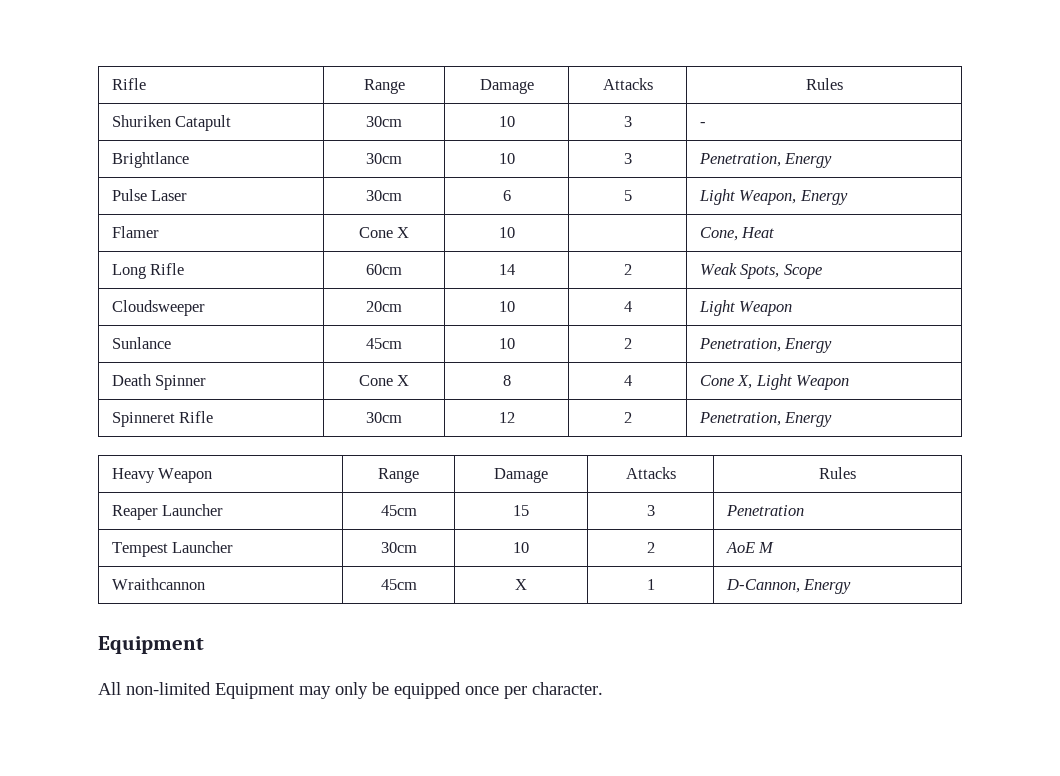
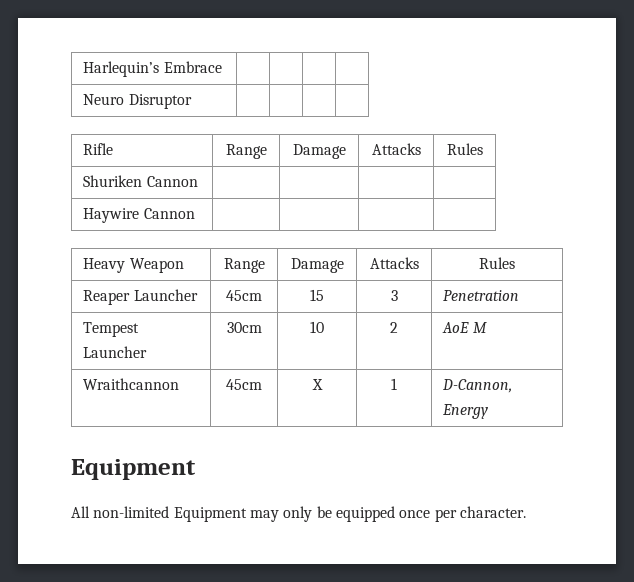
(111, 84) none -> [83,61,222,77] [83,94,192,109] Harlequin’s Embrace | | | | // Neuro Disruptor | | | | //
[175,115,232,131] [366,116,402,127] [498,116,515,127] [623,116,632,127] [699,122,706,127] [111,152,189,168] [366,153,402,164] [498,153,515,164] [623,153,632,164] [698,153,833,168] [111,189,188,201] [366,190,402,201] [502,190,511,201] [623,190,632,201] [698,189,848,205] [111,226,159,238] [358,227,410,238] [498,227,515,238] [699,227,775,241] [111,263,185,279] [366,264,402,275] [498,264,515,275] [623,264,632,275] [699,263,822,279] [111,300,205,316] [366,301,402,312] [498,301,515,312] [623,301,632,312] [698,300,793,316] [111,337,171,349] [366,338,402,349] [498,338,515,349] [623,338,632,349] [698,338,833,353] [111,374,207,390] [358,375,410,386] [502,375,511,386] [623,375,632,386] [699,374,850,390] [111,411,214,427] [366,412,402,423] [498,412,515,423] [623,412,632,423] [698,412,833,427] Catapult | 30cm | 10 | 3 | - // Brightlance | 30cm | 10 | 3 | Penetration, Energy // Pulse Laser | 30cm | 6 | 5 | Light Weapon, Energy // Flamer | Cone X | 10 | | Cone, Heat // Long Rifle | 60cm | 14 | 2 | Weak Spots, Scope // Cloudsweeper | 20cm | 10 | 4 | Light Weapon // Sunlance | 45cm | 10 | 2 | Penetration, Energy // Death Spinner | Cone X | 8 | 4 | Cone X, Light Weapon // Spinneret Rifle | 30cm | 12 | 2 | Penetration, Energy -> [146,176,198,187] [83,208,195,223] Cannon | | | | // Haywire Cannon | | | |

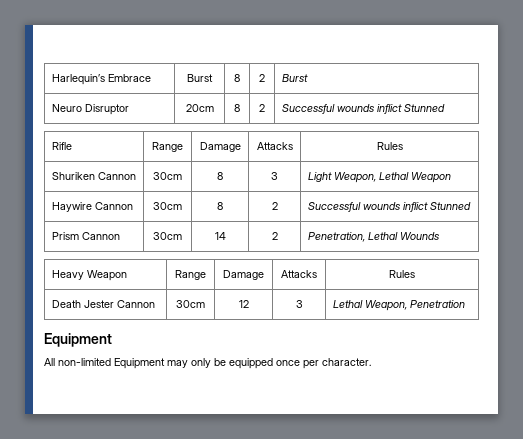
[83,94,192,109] | | | // Neuro Disruptor | | | | -> [187,74,213,82] [234,74,240,82] [259,74,265,82] [281,74,308,82] [51,104,129,115] [185,104,214,112] [234,104,240,112] [259,104,265,112] [281,104,445,114] Burst | 8 | 2 | Burst // Neuro Disruptor | 20cm | 8 | 2 | Successful wounds inflict Stunned
[83,208,195,223] | | | // Haywire Cannon | | | | -> [153,172,182,180] [217,172,223,180] [271,172,278,180] [307,172,451,183] [51,202,133,212] [153,202,182,210] [217,202,223,210] [271,202,278,210] [307,202,471,212] [51,232,120,240] [153,232,182,240] [214,232,226,240] [271,232,278,240] [307,232,439,242] 30cm | 8 | 3 | Light Weapon, Lethal Weapon // Haywire Cannon | 30cm | 8 | 2 | Successful wounds inflict Stunned // Prism Cannon | 30cm | 14 | 2 | Penetration, Lethal Wounds
[83,289,198,305] [226,290,262,301] [310,289,324,301] [390,290,398,301] Reaper Launcher | 45cm | 15 | 3 | -> [51,300,155,308] [176,300,205,308] [238,300,249,308] [295,300,303,308] [332,300,407,311] Death Jester Cannon | 30cm | 12 | 3 | Lethal Weapon,
[83,322,140,337] [83,346,148,358] [226,322,262,333] [310,321,324,333] [390,322,398,333] [442,322,487,333] [83,378,180,390] [226,379,262,390] [311,379,323,390] [391,378,397,390] [442,379,513,393] [442,404,489,419] // Tempest Launcher | 30cm | 10 | 2 | AoE M // Wraithcannon | 45cm | X | 1 | D-Cannon, Energy -> (465, 304) none

